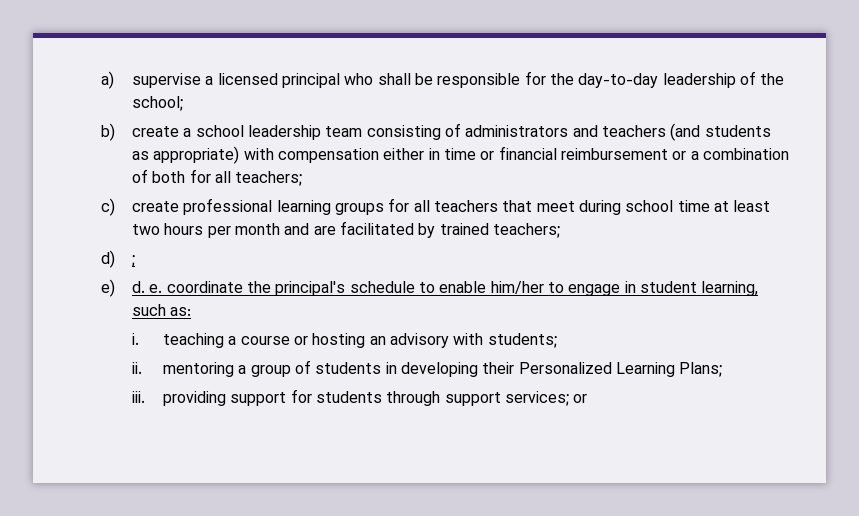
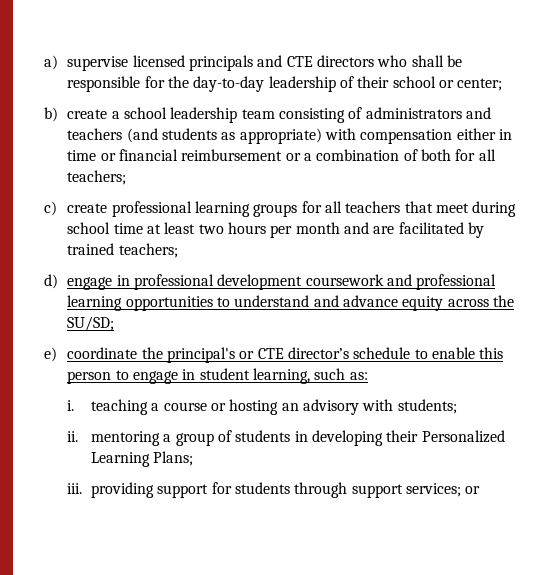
[205,73,341,88] a licensed principal -> [132,55,374,71] licensed principals and CTE directors
[760,73,785,85] [132,96,184,111] the school; -> [357,76,503,91] their school or center;
[132,255,136,267] ; -> [67,274,497,290] [67,295,514,311] [67,316,115,331] engage in professional development coursework and professional learning opportunities to understand and advance equity across the SU/SD;
[132,281,163,293] d. e. -> (57, 354) none
(346, 288) none -> [239,347,349,359] or CTE director’s
[490,281,544,294] him/her -> [479,347,504,359] [67,371,112,384] this person

